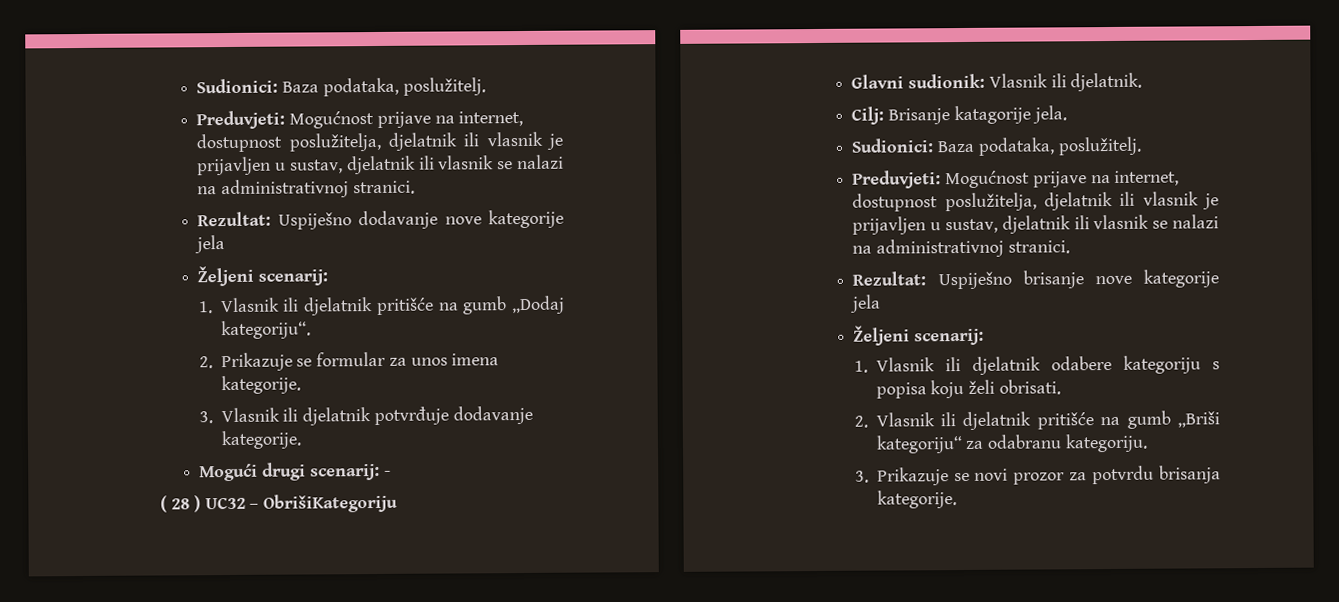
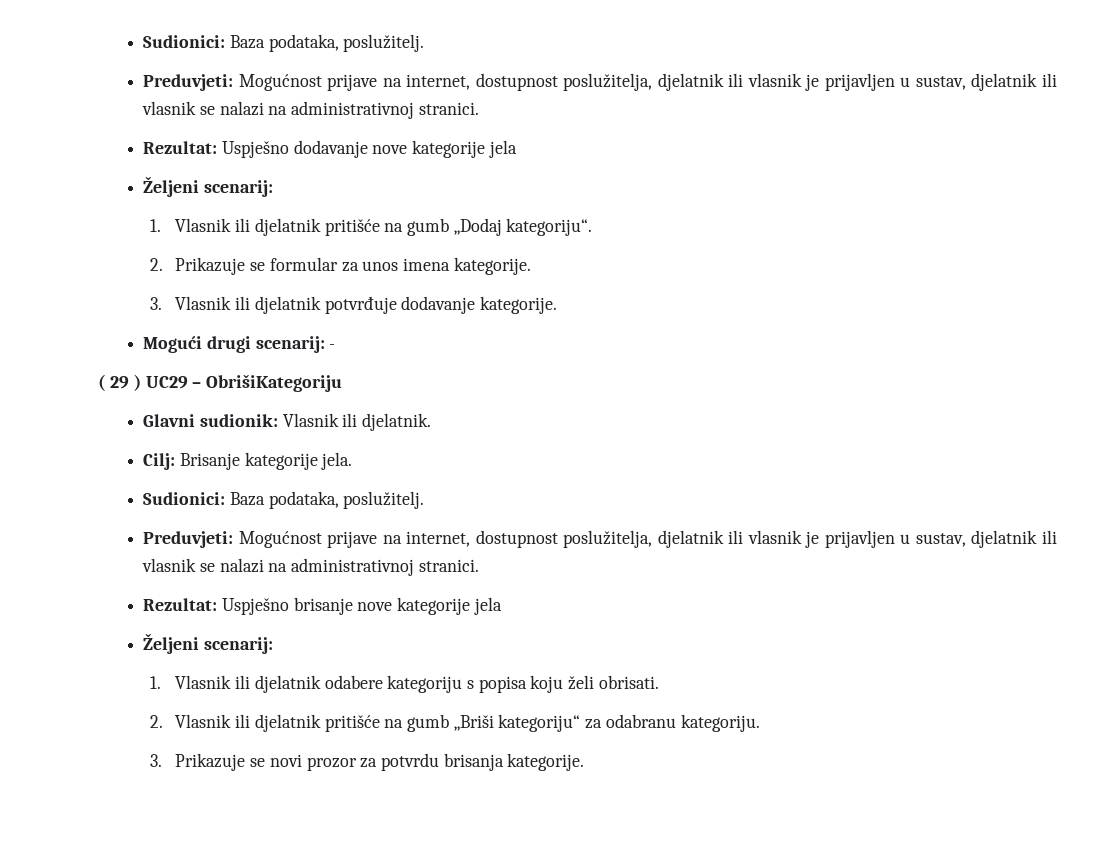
[277,212,352,230] Uspiješno -> [221,141,289,158] Uspješno
[171,495,246,513] 28 ) UC32 -> [110,374,188,391] 29 ) UC29
[953,105,1031,125] katagorije -> [244,452,318,470] kategorije
[937,271,1012,290] Uspiješno -> [221,598,289,615] Uspješno

